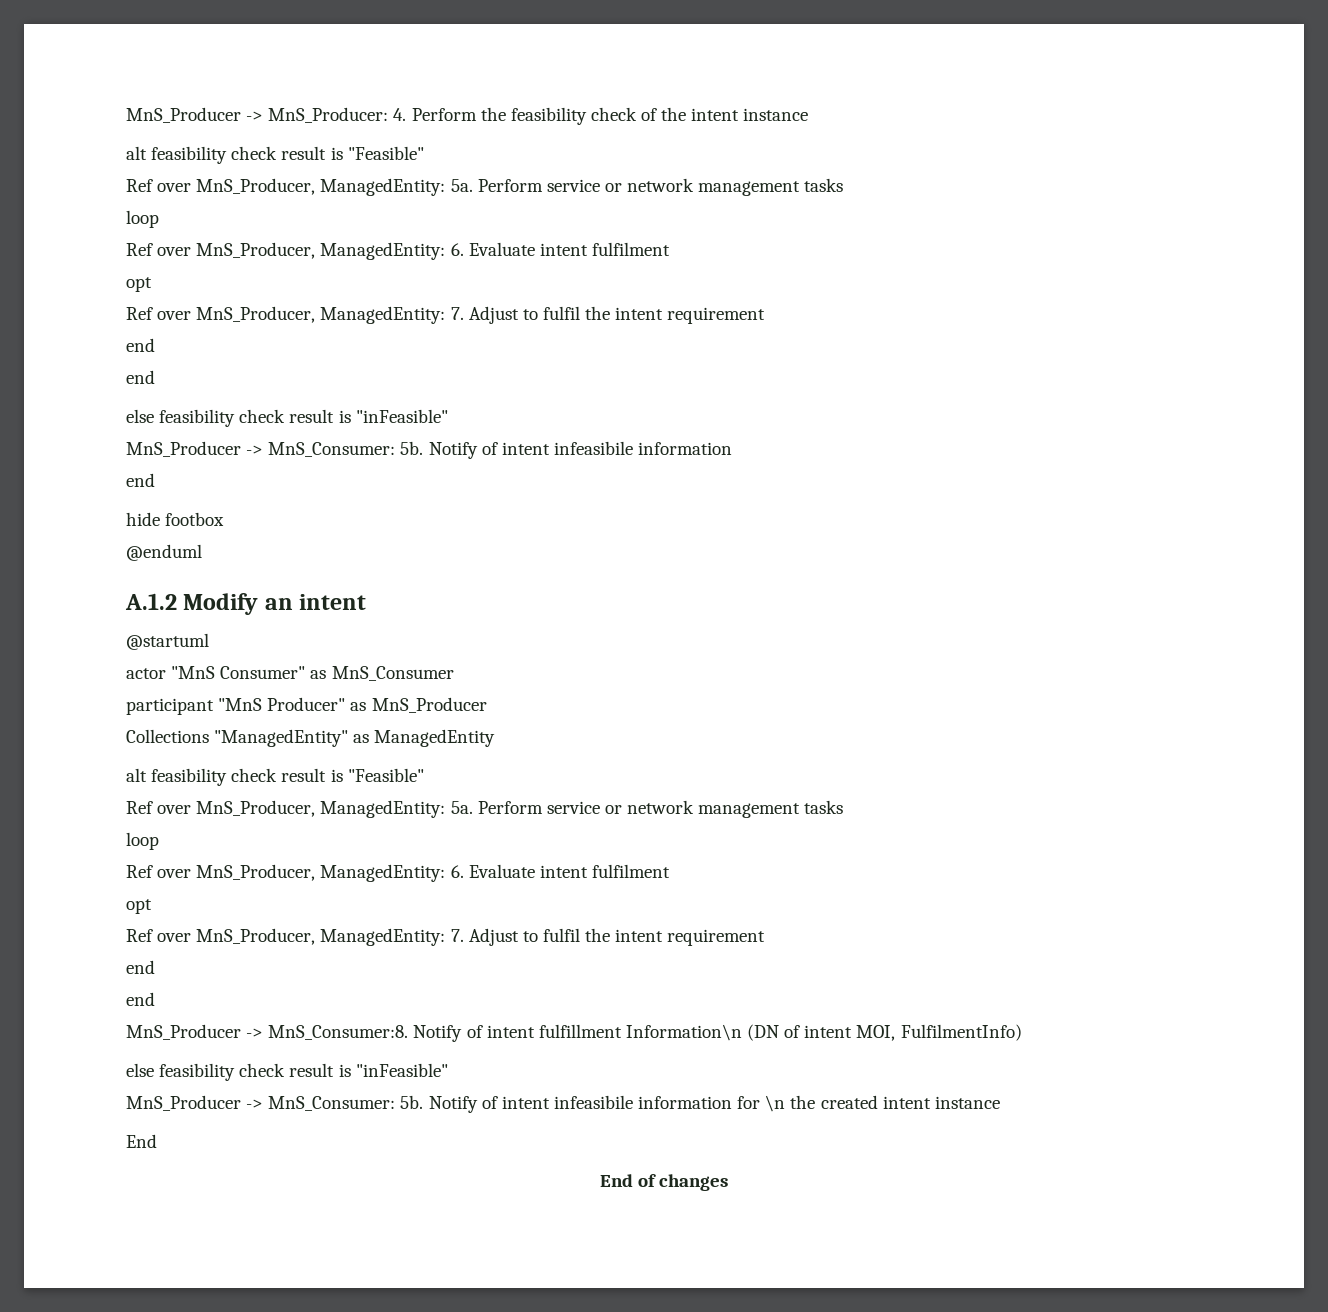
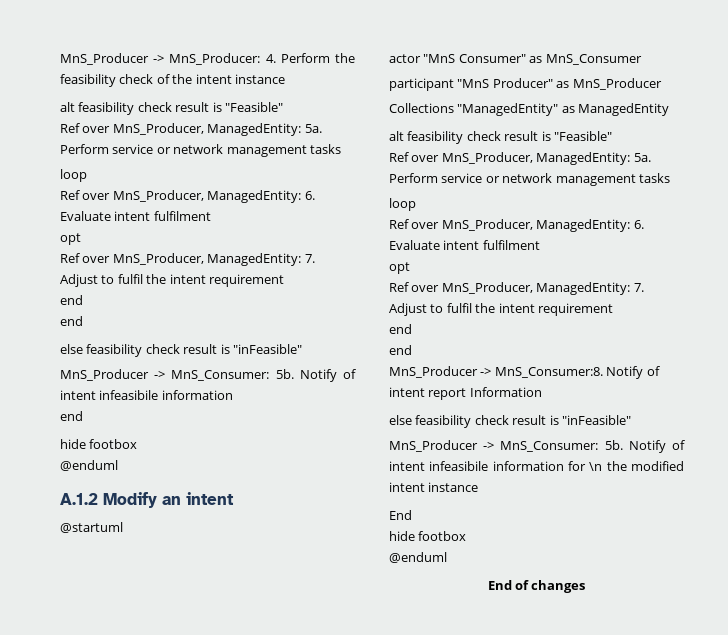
[538,1024,1022,1041] fulfillment Information\n (DN of intent MOI, FulfilmentInfo) -> [428,387,542,400] report Information
[820,1095,878,1109] created -> [631,461,684,471] modified
(157, 1141) none -> [389,531,467,541] [389,552,447,563] // hide footbox // @enduml

